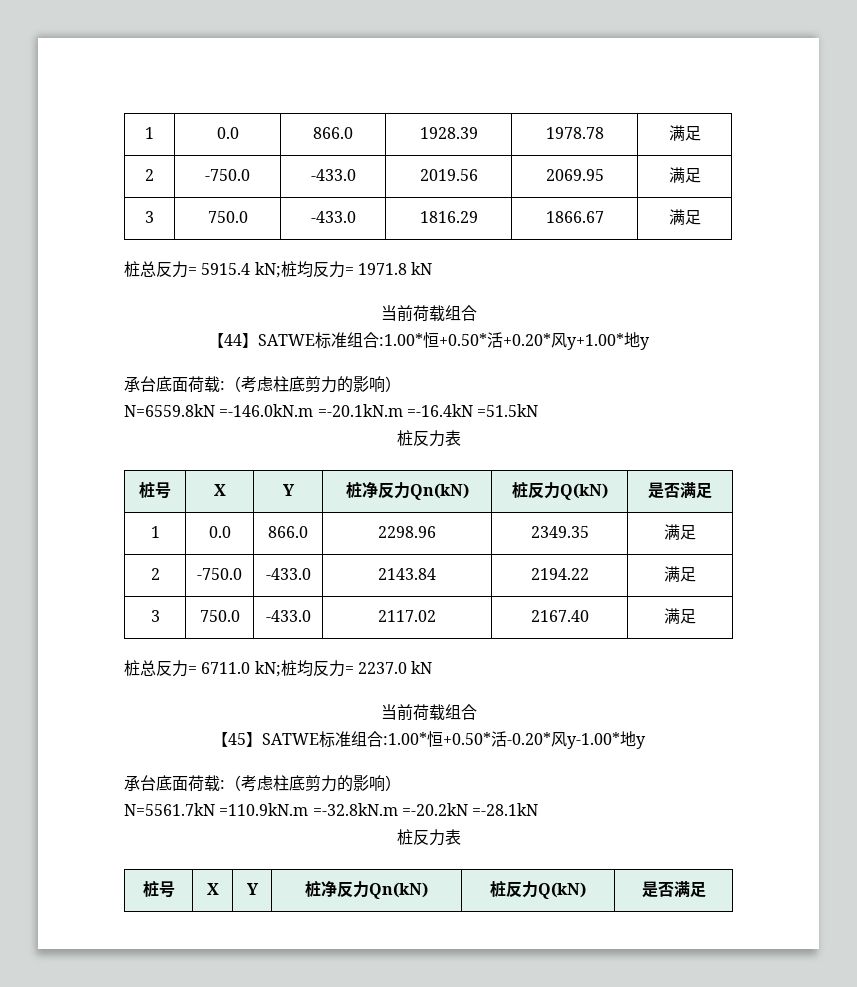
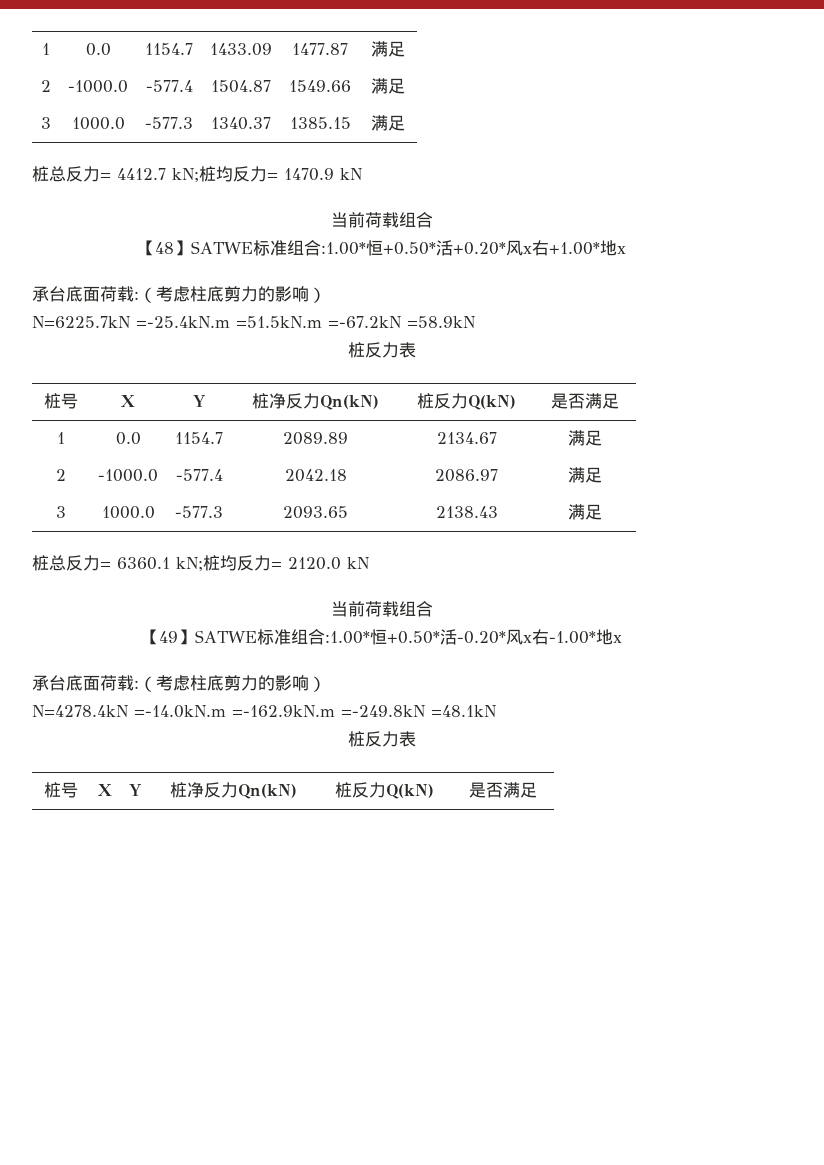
[145,127,154,139] [216,127,239,139] [313,127,353,139] [419,127,478,139] [545,127,604,139] [668,125,701,141] [145,169,154,181] [205,169,250,181] [310,169,356,181] [419,169,478,181] [545,169,604,181] [668,167,701,183] [145,211,154,223] [207,211,248,223] [310,211,356,223] [419,211,478,223] [545,211,604,223] [668,209,701,225] [124,261,433,278] [380,305,477,322] [208,333,242,348] 1 | 0.0 | 866.0 | 1928.39 | 1978.78 | 满足 // 2 | -750.0 | -433.0 | 2019.56 | 2069.95 | 满足 // 3 | 750.0 | -433.0 | 1816.29 | 1866.67 | 满足 // 桩总反力= 5915.4 kN;桩均反力= 1971.8 kN // 当前荷载组合 // 【44 -> [42,43,50,55] [85,43,111,56] [145,43,193,55] [210,43,272,56] [292,43,348,55] [371,41,405,57] [41,80,51,92] [68,80,128,93] [145,80,193,92] [211,80,271,93] [289,80,351,92] [371,78,405,94] [41,117,51,129] [71,117,125,130] [145,117,193,129] [211,117,271,130] [289,117,351,129] [371,115,405,131] [32,166,363,182] [330,212,433,228] [137,240,174,256] 1 | 0.0 | 1154.7 | 1433.09 | 1477.87 | 满足 // 2 | -1000.0 | -577.4 | 1504.87 | 1549.66 | 满足 // 3 | 1000.0 | -577.3 | 1340.37 | 1385.15 | 满足 // 桩总反力= 4412.7 kN;桩均反力= 1470.9 kN // 当前荷载组合 // 【48
[567,332,650,350] y+1.00*地y -> [522,240,626,256] x右+1.00*地x
[124,404,539,417] N=6559.8kN =-146.0kN.m =-20.1kN.m =-16.4kN =51.5kN -> [32,316,476,328] N=6225.7kN =-25.4kN.m =51.5kN.m =-67.2kN =58.9kN
[268,526,308,538] [378,526,436,538] [530,526,589,538] [664,524,696,540] [150,568,160,580] [197,568,242,580] [265,568,311,580] [378,568,436,580] [530,568,589,580] [664,566,696,582] [150,610,160,622] [199,610,240,622] [265,610,311,622] [378,610,436,622] [530,610,589,622] [664,608,696,624] [124,660,433,677] [380,704,477,721] [212,732,246,747] 866.0 | 2298.96 | 2349.35 | 满足 // 2 | -750.0 | -433.0 | 2143.84 | 2194.22 | 满足 // 3 | 750.0 | -433.0 | 2117.02 | 2167.40 | 满足 // 桩总反力= 6711.0 kN;桩均反力= 2237.0 kN // 当前荷载组合 // 【45 -> [175,432,223,444] [283,432,348,445] [436,432,497,444] [567,430,602,446] [56,469,66,481] [98,469,158,482] [175,469,223,481] [284,469,347,482] [435,469,498,482] [567,467,602,483] [56,506,66,518] [101,506,155,519] [175,506,223,518] [283,506,348,519] [435,506,498,518] [567,504,602,520] [32,555,370,571] [330,601,433,617] [141,629,178,645] 1154.7 | 2089.89 | 2134.67 | 满足 // 2 | -1000.0 | -577.4 | 2042.18 | 2086.97 | 满足 // 3 | 1000.0 | -577.3 | 2093.65 | 2138.43 | 满足 // 桩总反力= 6360.1 kN;桩均反力= 2120.0 kN // 当前荷载组合 // 【49
[567,731,646,749] y-1.00*地y -> [522,629,622,645] x右-1.00*地x
[124,803,539,816] N=5561.7kN =110.9kN.m =-32.8kN.m =-20.2kN =-28.1kN -> [32,705,497,718] N=4278.4kN =-14.0kN.m =-162.9kN.m =-249.8kN =48.1kN

